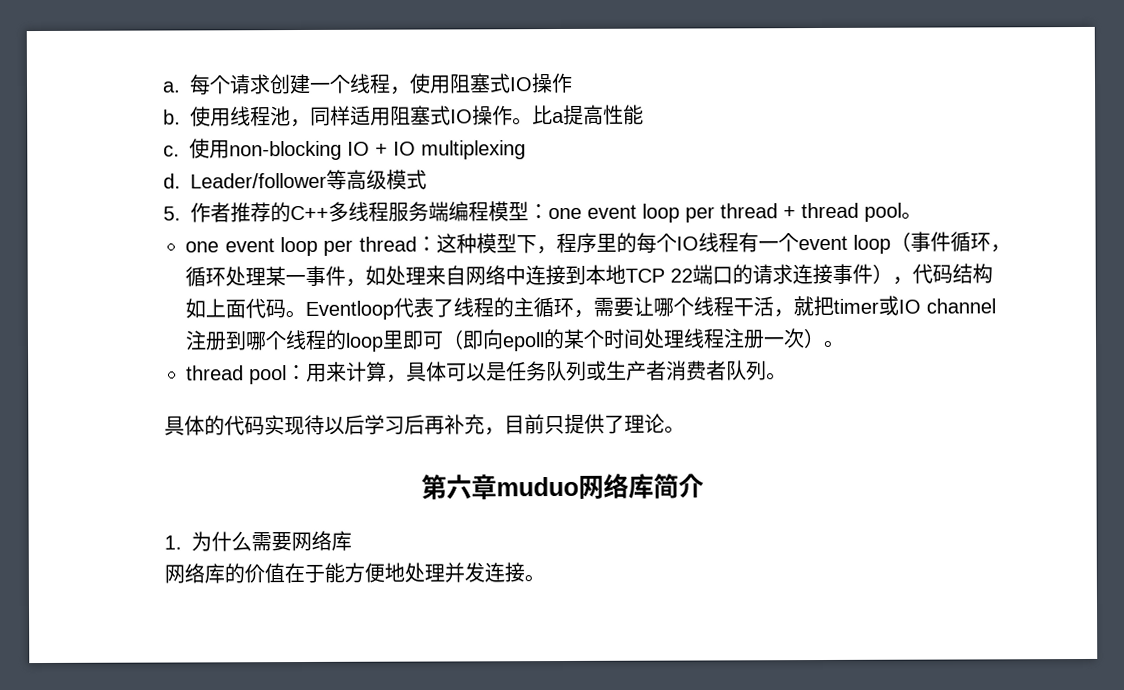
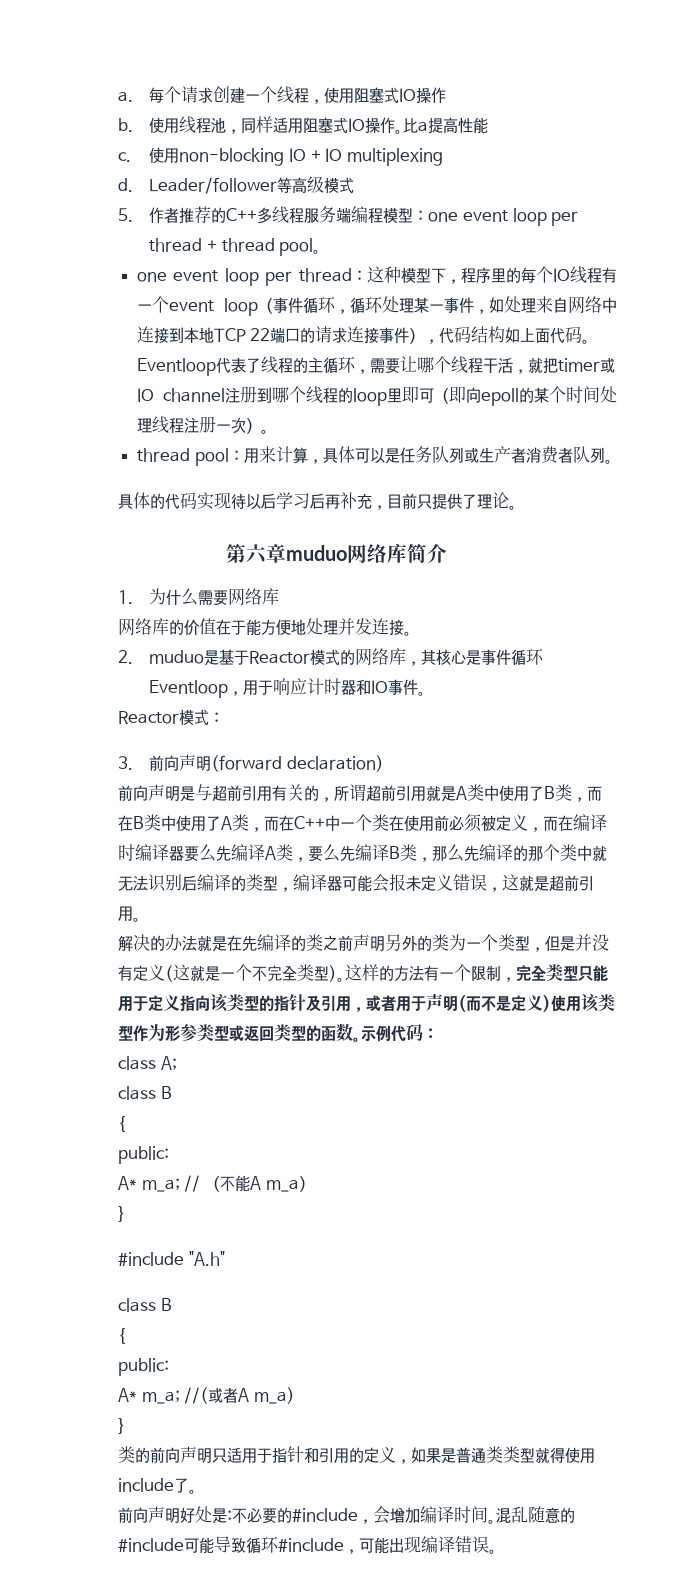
(546, 578) none -> [118,648,545,666] [149,678,427,698] [118,709,225,726] [118,754,384,772] [118,784,603,802] [118,814,608,832] [118,844,608,862] [118,874,595,892] [118,906,142,922] [118,934,610,952] [118,964,609,982] [118,993,616,1012] [118,1023,439,1042] [118,1056,177,1070] [118,1086,172,1100] [118,1116,127,1132] [118,1146,170,1164] [118,1175,314,1192] [118,1206,127,1222] [118,1251,225,1266] [118,1298,172,1312] [118,1328,127,1344] [118,1358,170,1376] [118,1387,295,1404] [118,1418,127,1434] [118,1446,596,1464] [118,1478,198,1494] [118,1506,576,1524] [118,1536,498,1554] // 2. muduo是基于Reactor模式的网络库，其核心是事件循环Eventloop，用于响应计时器和IO事件。 // Reactor模式： // 3.前向声明(forward declaration) // 前向声明是与超前引用有关的，所谓超前引用就是A类中使用了B类，而在B类中使用了A类，而在C++中一个类在使用前必须被定义，而在编译时编译器要么先编译A类，要么先编译B类，那么先编译的那个类中就无法识别后编译的类型，编译器可能会报未定义错误，这就是超前引用。 // 解决的办法就是在先编译的类之前声明另外的类为一个类型，但是并没有定义(这就是一个不完全类型)。这样的方法有一个限制，完全类型只能用于定义指向该类型的指针及引用，或者用于声明(而不是定义)使用该类型作为形参类型或返回类型的函数。示例代码： // class A; // class B // { // public: // A* m_a; // （不能A m_a） // } // #include "A.h" // class B // { // public: // A* m_a; //(或者A m_a) // } // 类的前向声明只适用于指针和引用的定义，如果是普通类类型就得使用include了。 // 前向声明好处是:不必要的#include，会增加编译时间。混乱随意的#include可能导致循环#include，可能出现编译错误。

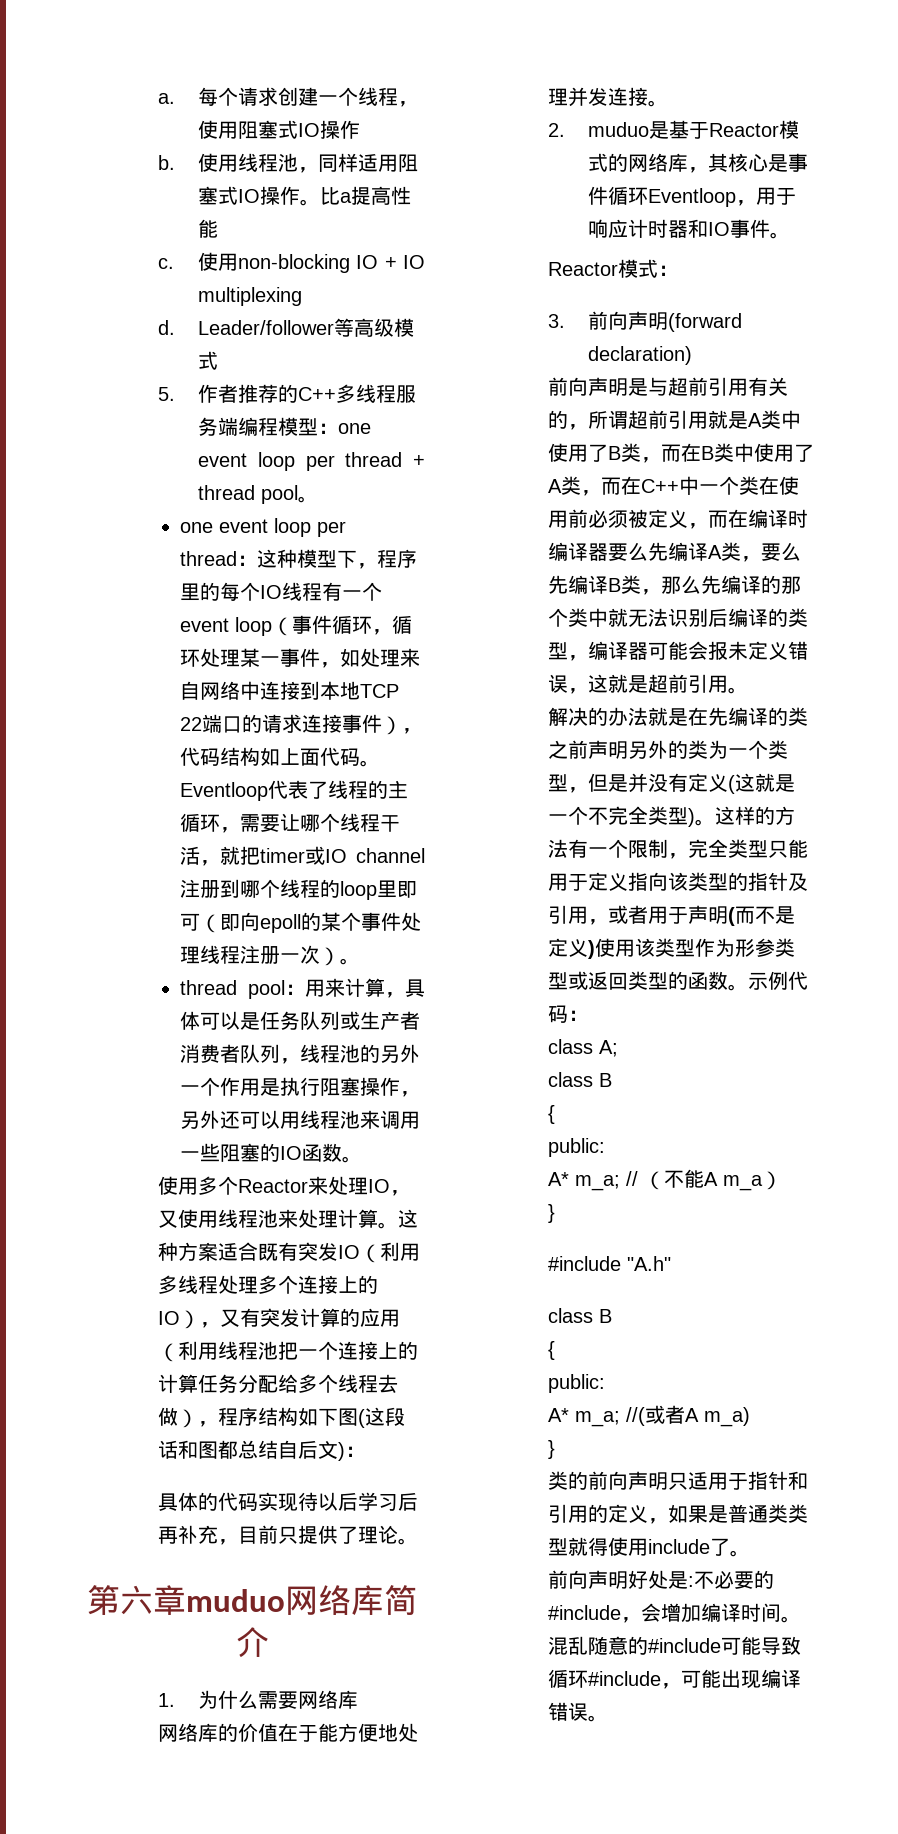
[566,386,600,403] 时间 -> [361,912,402,931] 事件
[604,459,613,464] 。 -> [280,1044,421,1064] [180,1077,421,1097] [180,1110,421,1129] [180,1143,363,1163] [158,1176,411,1196] [158,1209,419,1229] [158,1242,421,1263] [158,1275,379,1294] [158,1308,401,1329] [158,1341,419,1362] [158,1374,399,1393] [158,1407,406,1428] [158,1440,366,1461] ，线程池的另外一个作用是执行阻塞操作，另外还可以用线程池来调用一些阻塞的IO函数。 // 使用多个Reactor来处理IO，又使用线程池来处理计算。这种方案适合既有突发IO（利用多线程处理多个连接上的IO），又有突发计算的应用（利用线程池把一个连接上的计算任务分配给多个线程去做），程序结构如下图(这段话和图都总结自后文)：

